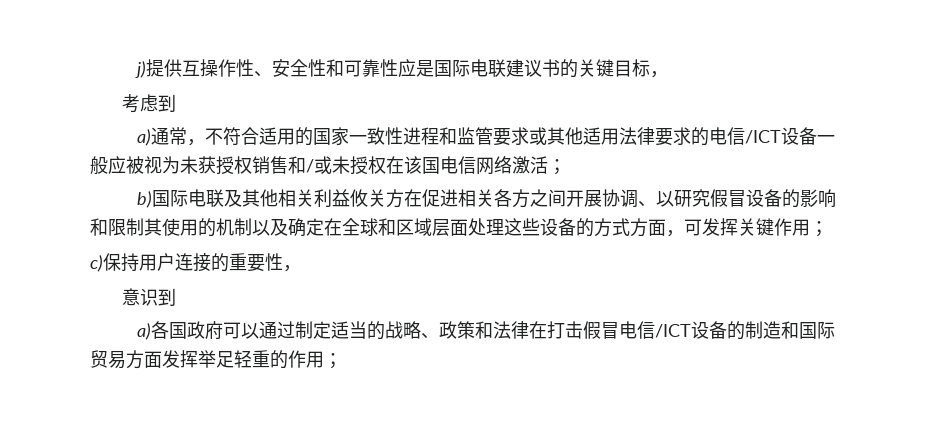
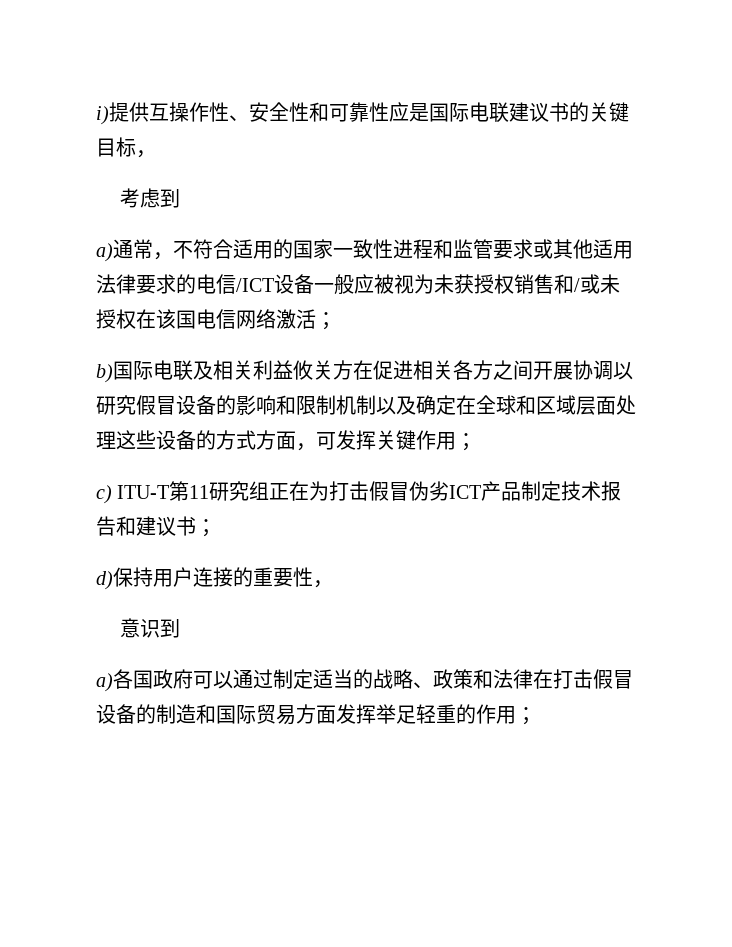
[134,61,146,78] j) -> [96,106,109,125] i)
[241,189,278,207] 其他 -> (213, 370) none
[637,201,656,207] 、 -> (613, 370) none
[144,218,216,237] 其使用的 -> (336, 405) none
(103, 263) none -> [117,481,622,501] [96,516,216,537] [96,571,113,590] ITU-T第11研究组正在为打击假冒伪劣ICT产品制定技术报告和建议书； // d)
[618,321,691,339] 电信/ICT -> (633, 679) none

